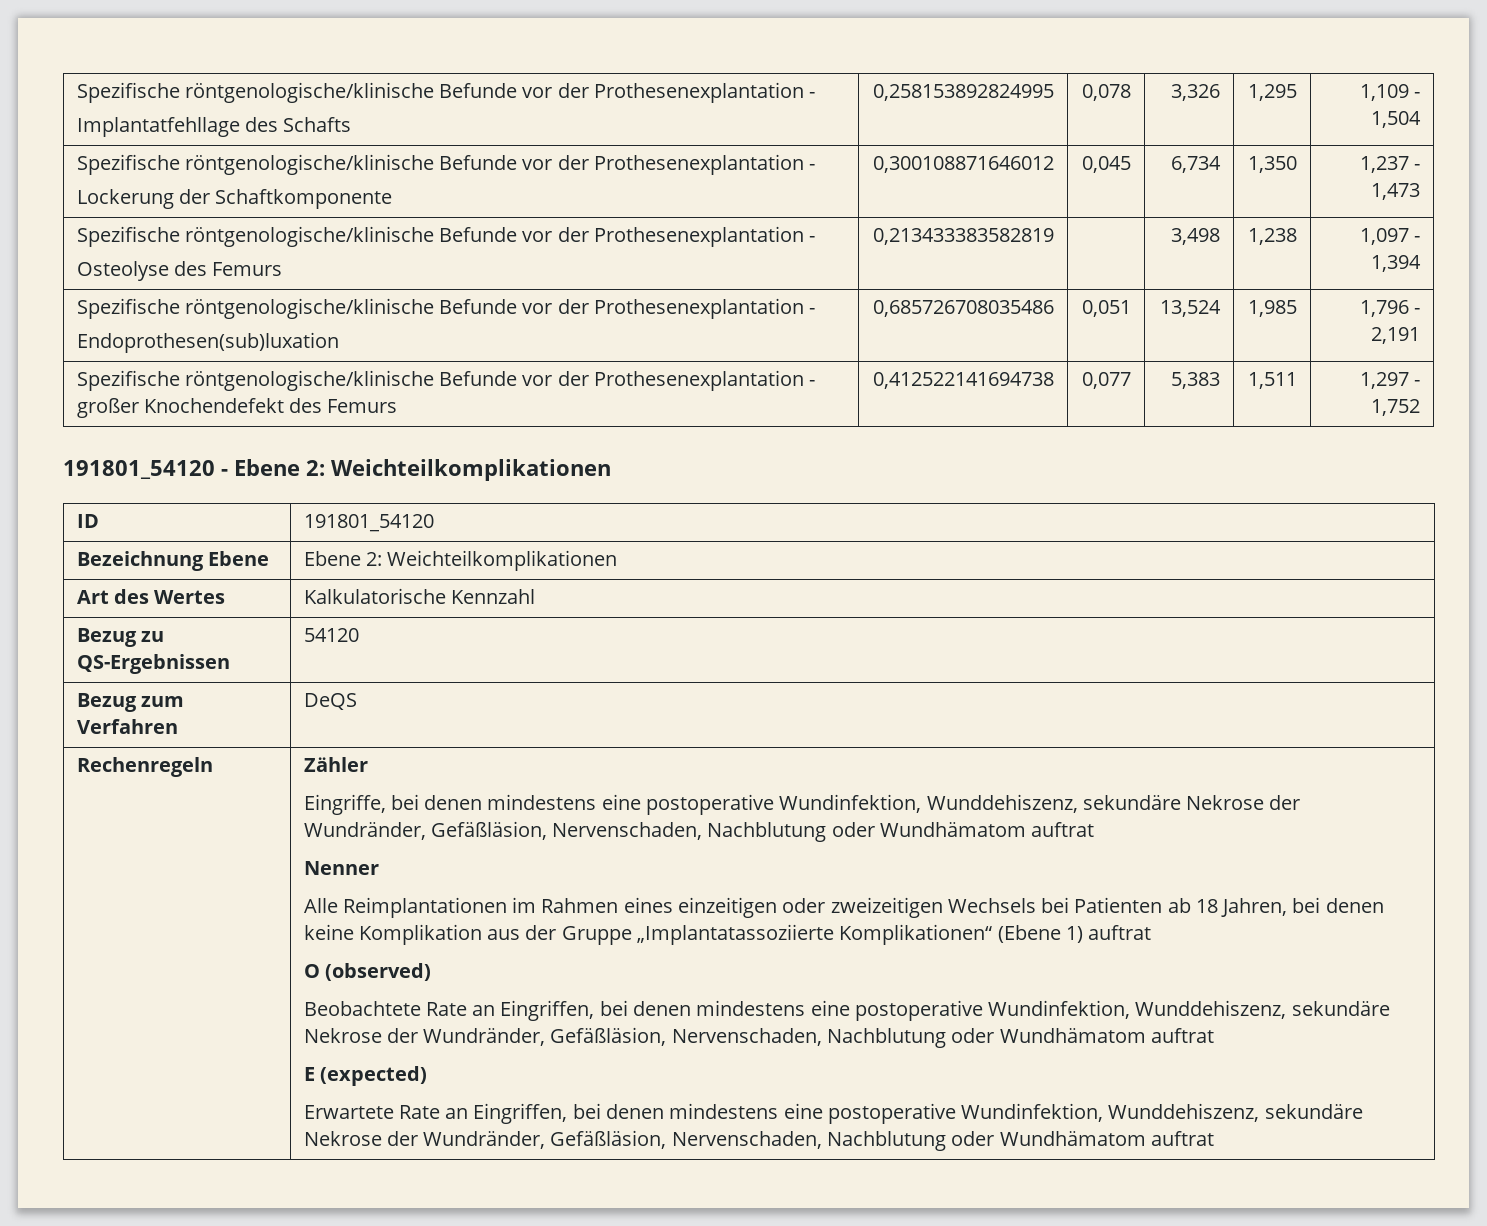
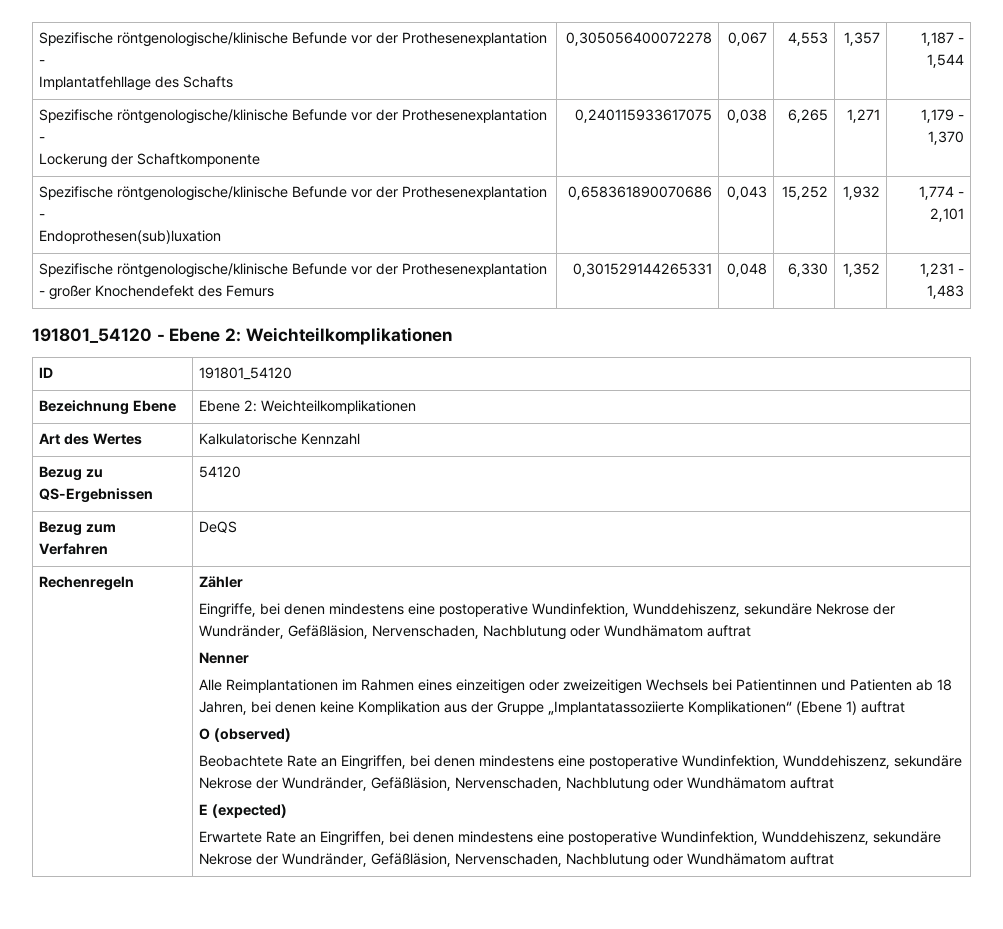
[873,84,1055,101] [1082,84,1132,101] [1171,84,1221,101] [1248,84,1298,101] [1360,84,1421,101] [1371,111,1422,128] 0,258153892824995 | 0,078 | 3,326 | 1,295 | 1,109 - 1,504 -> [565,32,712,46] [727,32,767,46] [787,32,828,46] [843,32,880,46] [920,32,964,46] [926,54,964,68] 0,305056400072278 | 0,067 | 4,553 | 1,357 | 1,187 - 1,544
[873,156,1055,173] [1082,156,1132,173] [1171,156,1222,173] [1248,156,1298,173] [1360,156,1421,173] [1371,183,1421,200] [76,226,816,247] [76,261,283,281] [873,228,1055,245] [1171,228,1221,245] [1248,228,1298,245] [1360,228,1421,245] [1371,255,1422,272] 0,300108871646012 | 0,045 | 6,734 | 1,350 | 1,237 - 1,473 // Spezifische röntgenologische/klinische Befunde vor der Prothesenexplantation - // Osteolyse des Femurs | 0,213433383582819 | | 3,498 | 1,238 | 1,097 - 1,394 -> [574,109,712,123] [726,109,767,123] [787,109,828,123] [846,109,880,123] [920,109,964,123] [927,131,964,145] 0,240115933617075 | 0,038 | 6,265 | 1,271 | 1,179 - 1,370
[873,300,1055,317] [1082,300,1132,317] [1160,300,1222,317] [1248,300,1298,317] [1360,300,1421,317] [1371,327,1421,344] 0,685726708035486 | 0,051 | 13,524 | 1,985 | 1,796 - 2,191 -> [567,186,712,200] [726,186,767,200] [781,186,828,200] [842,186,880,200] [918,186,964,200] [929,208,964,222] 0,658361890070686 | 0,043 | 15,252 | 1,932 | 1,774 - 2,101
[873,372,1055,389] [1082,372,1132,389] [1171,372,1221,389] [1248,372,1298,389] [1360,372,1421,389] [1371,399,1421,416] 0,412522141694738 | 0,077 | 5,383 | 1,511 | 1,297 - 1,752 -> [572,263,712,277] [726,263,767,277] [787,263,828,277] [842,263,880,277] [919,263,964,277] [926,285,964,299] 0,301529144265331 | 0,048 | 6,330 | 1,352 | 1,231 - 1,483
(1070, 905) none -> [736,679,847,691] Patientinnen und

